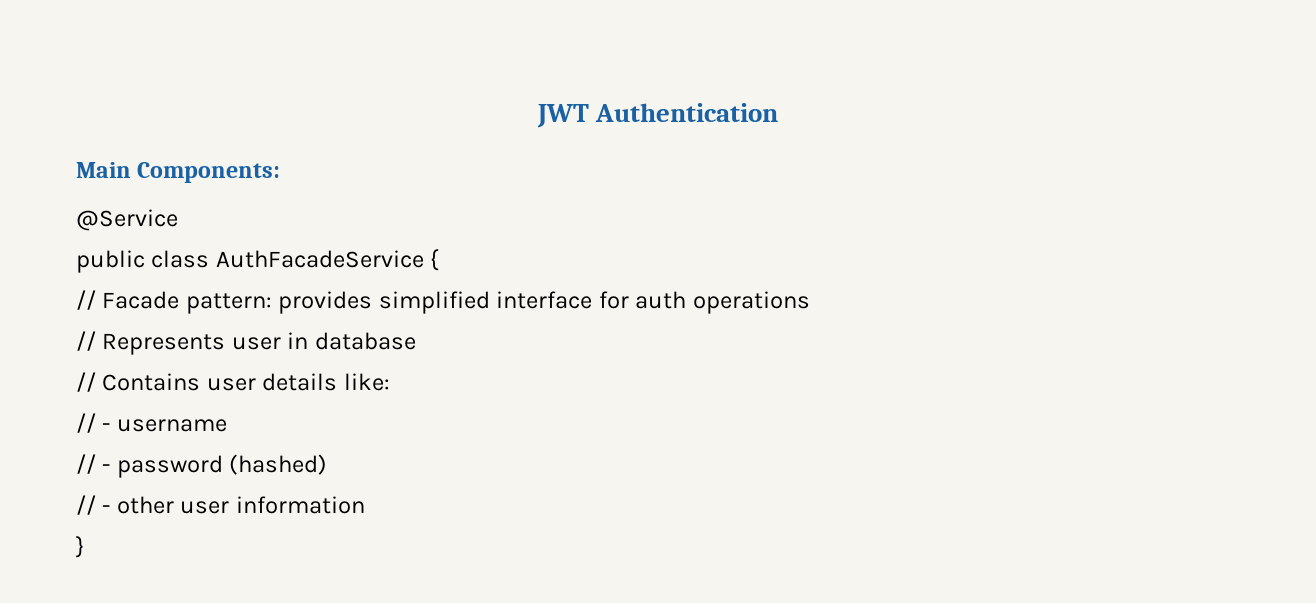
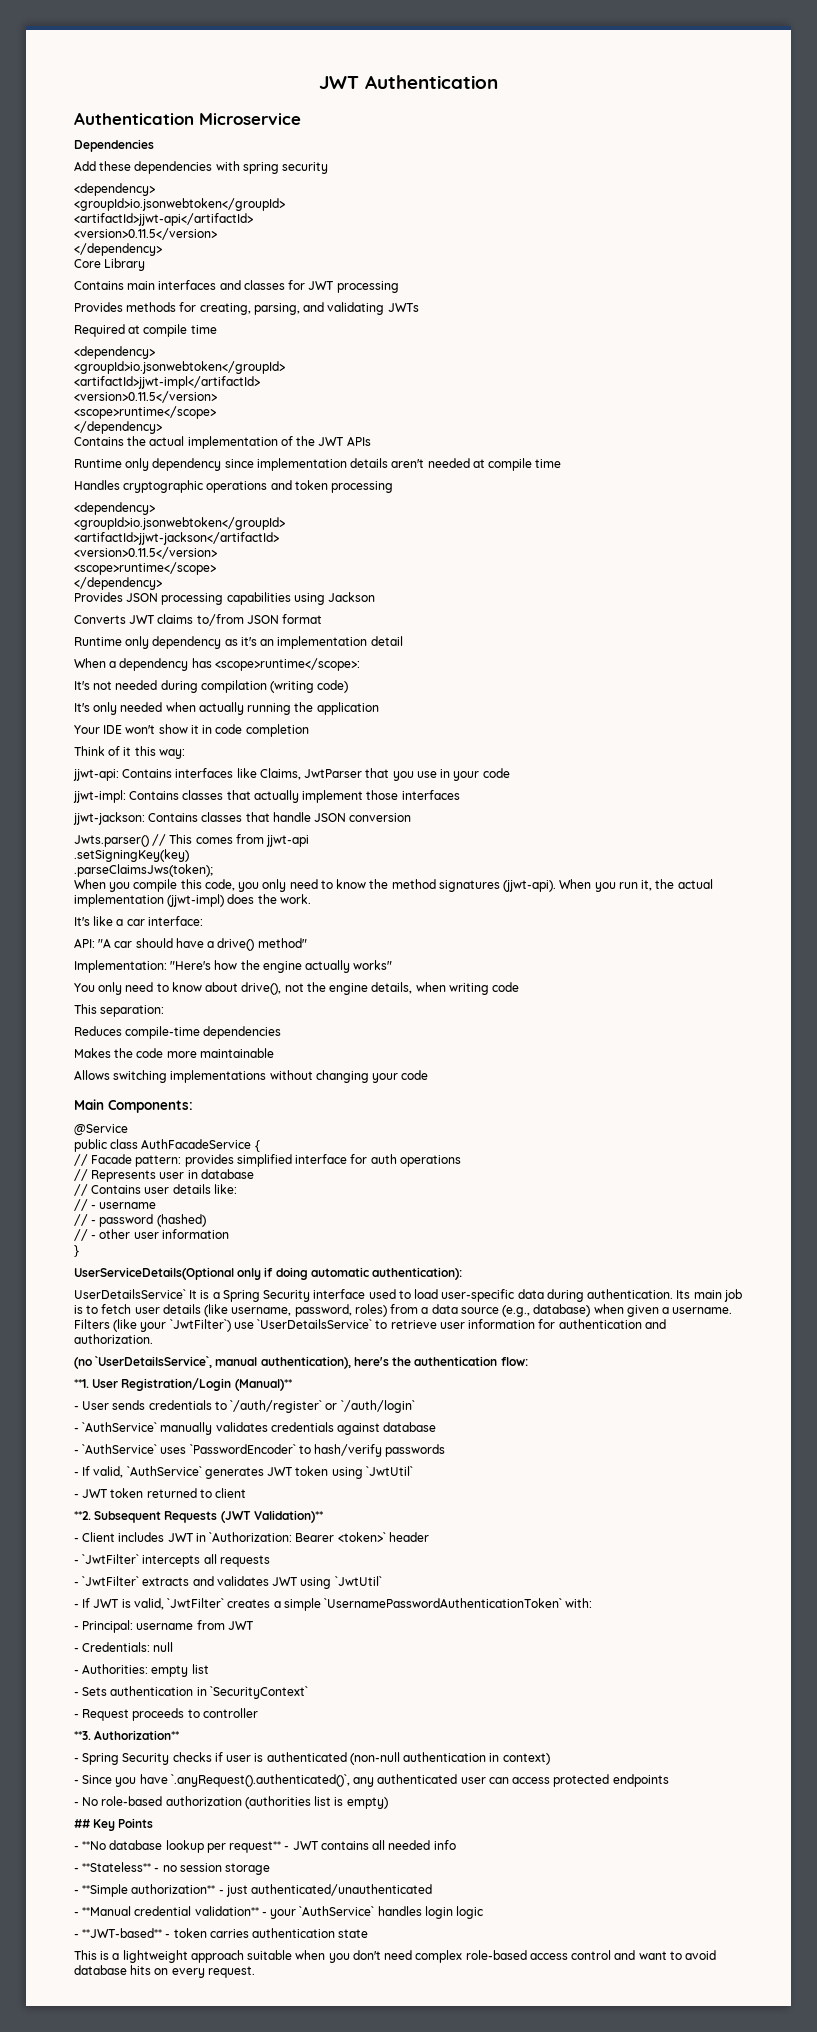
(779, 112) none -> [74,112,301,125] [74,139,154,152] [74,161,329,174] [74,183,155,196] [74,198,285,211] [74,213,253,226] [74,228,217,240] [74,243,162,256] [74,258,146,271] [74,280,399,293] [74,302,419,315] [74,324,217,337] [74,346,155,359] [74,361,285,374] [74,376,260,389] [74,391,217,403] [74,406,216,419] [74,421,162,434] [74,436,371,449] [74,458,562,471] [74,480,394,493] [74,502,155,515] [74,517,285,530] [74,532,279,545] [74,547,217,559] [74,562,216,575] [74,577,162,590] [74,592,376,605] [74,614,323,626] [74,636,403,649] [74,658,360,671] [74,680,349,693] [74,702,379,715] [74,724,309,737] [74,746,185,759] [73,768,510,781] [73,790,460,803] [73,812,412,825] [74,834,310,847] [74,849,189,862] [74,864,213,877] [74,879,713,892] [74,894,311,907] [74,916,203,926] [74,938,307,951] [74,960,393,973] [74,982,520,995] [74,1004,165,1017] [74,1026,282,1039] [74,1048,274,1058] [74,1070,429,1083] // Authentication Microservice // Dependencies // Add these dependencies with spring security // <dependency> // <groupId>io.jsonwebtoken</groupId> // <artifactId>jjwt-api</artifactId> // <version>0.11.5</version> // </dependency> // Core Library // Contains main interfaces and classes for JWT processing // Provides methods for creating, parsing, and validating JWTs // Required at compile time // <dependency> // <groupId>io.jsonwebtoken</groupId> // <artifactId>jjwt-impl</artifactId> // <version>0.11.5</version> // <scope>runtime</scope> // </dependency> // Contains the actual implementation of the JWT APIs // Runtime only dependency since implementation details aren't needed at compile time // Handles cryptographic operations and token processing // <dependency> // <groupId>io.jsonwebtoken</groupId> // <artifactId>jjwt-jackson</artifactId> // <version>0.11.5</version> // <scope>runtime</scope> // </dependency> // Provides JSON processing capabilities using Jackson // Converts JWT claims to/from JSON format // Runtime only dependency as it's an implementation detail // When a dependency has <scope>runtime</scope>: // It's not needed during compilation (writing code) // It's only needed when actually running the application // Your IDE won't show it in code completion // Think of it this way: // jjwt-api: Contains interfaces like Claims, JwtParser that you use in your code // jjwt-impl: Contains classes that actually implement those interfaces // jjwt-jackson: Contains classes that handle JSON conversion // Jwts.parser() // This comes from jjwt-api // .setSigningKey(key) // .parseClaimsJws(token); // When you compile this code, you only need to know the method signatures (jjwt-api). When you run it, the actual implementation (jjwt-impl) does the work. // It's like a car interface: // API: "A car should have a drive() method" // Implementation: "Here's how the engine actually works" // You only need to know about drive(), not the engine details, when writing code // This separation: // Reduces compile-time dependencies // Makes the code more maintainable // Allows switching implementations without changing your code
(84, 547) none -> [74,1267,463,1280] [74,1289,742,1302] [74,1304,733,1317] [74,1319,666,1332] [74,1334,153,1344] [74,1356,528,1369] [74,1378,292,1391] [74,1400,415,1413] [74,1422,437,1435] [74,1444,446,1457] [74,1466,413,1479] [74,1488,247,1498] [74,1510,323,1523] [74,1532,429,1542] [74,1554,270,1567] [74,1576,382,1589] [74,1598,593,1611] [74,1620,254,1633] [74,1642,174,1652] [74,1664,209,1677] [74,1686,308,1699] [74,1708,258,1721] [74,1730,180,1740] [74,1752,550,1765] [74,1774,669,1787] [74,1796,388,1809] [74,1818,154,1831] [74,1840,456,1853] [74,1862,271,1875] [74,1884,433,1897] [74,1906,484,1919] [74,1928,369,1938] [74,1950,717,1963] [74,1965,255,1978] // UserServiceDetails(Optional only if doing automatic authentication): // UserDetailsService` It is a Spring Security interface used to load user-specific data during authentication. Its main job is to fetch user details (like username, password, roles) from a data source (e.g., database) when given a username. Filters (like your `JwtFilter`) use `UserDetailsService` to retrieve user information for authentication and authorization. // (no `UserDetailsService`, manual authentication), here's the authentication flow: // **1. User Registration/Login (Manual)** // - User sends credentials to `/auth/register` or `/auth/login` // - `AuthService` manually validates credentials against database // - `AuthService` uses `PasswordEncoder` to hash/verify passwords // - If valid, `AuthService` generates JWT token using `JwtUtil` // - JWT token returned to client // **2. Subsequent Requests (JWT Validation)** // - Client includes JWT in `Authorization: Bearer <token>` header // - `JwtFilter` intercepts all requests // - `JwtFilter` extracts and validates JWT using `JwtUtil` // - If JWT is valid, `JwtFilter` creates a simple `UsernamePasswordAuthenticationToken` with: // - Principal: username from JWT // - Credentials: null // - Authorities: empty list // - Sets authentication in `SecurityContext` // - Request proceeds to controller // **3. Authorization** // - Spring Security checks if user is authenticated (non-null authentication in context) // - Since you have `.anyRequest().authenticated()`, any authenticated user can access protected endpoints // - No role-based authorization (authorities list is empty) // ## Key Points // - **No database lookup per request** - JWT contains all needed info // - **Stateless** - no session storage // - **Simple authorization** - just authenticated/unauthenticated // - **Manual credential validation** - your `AuthService` handles login logic // - **JWT-based** - token carries authentication state // This is a lightweight approach suitable when you don't need complex role-based access control and want to avoid database hits on every request.

